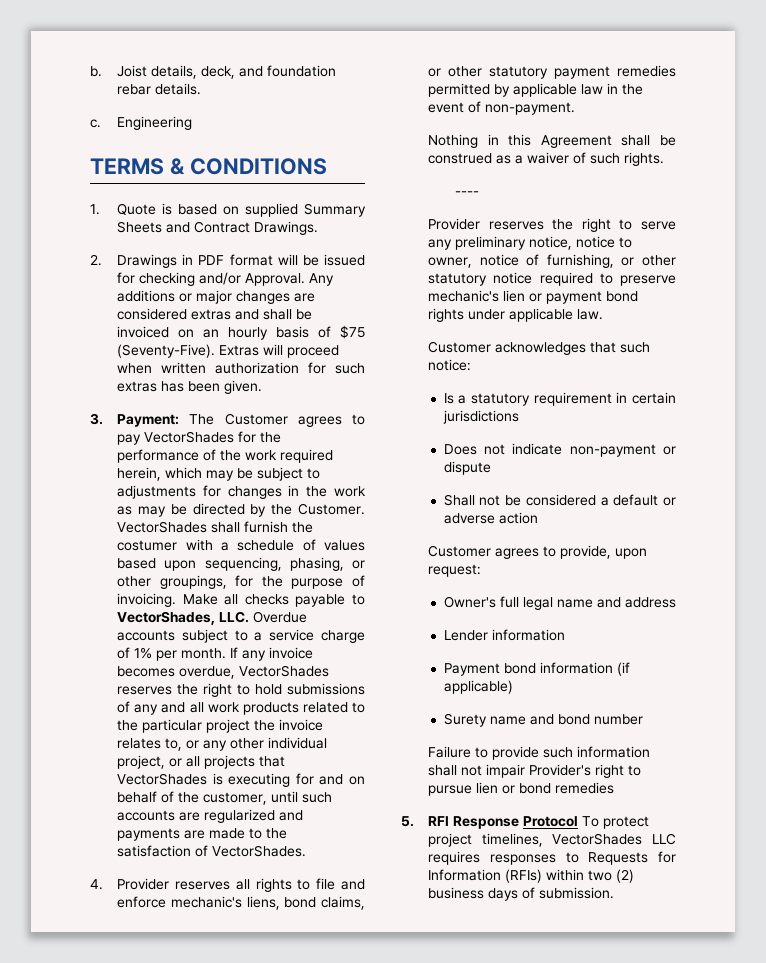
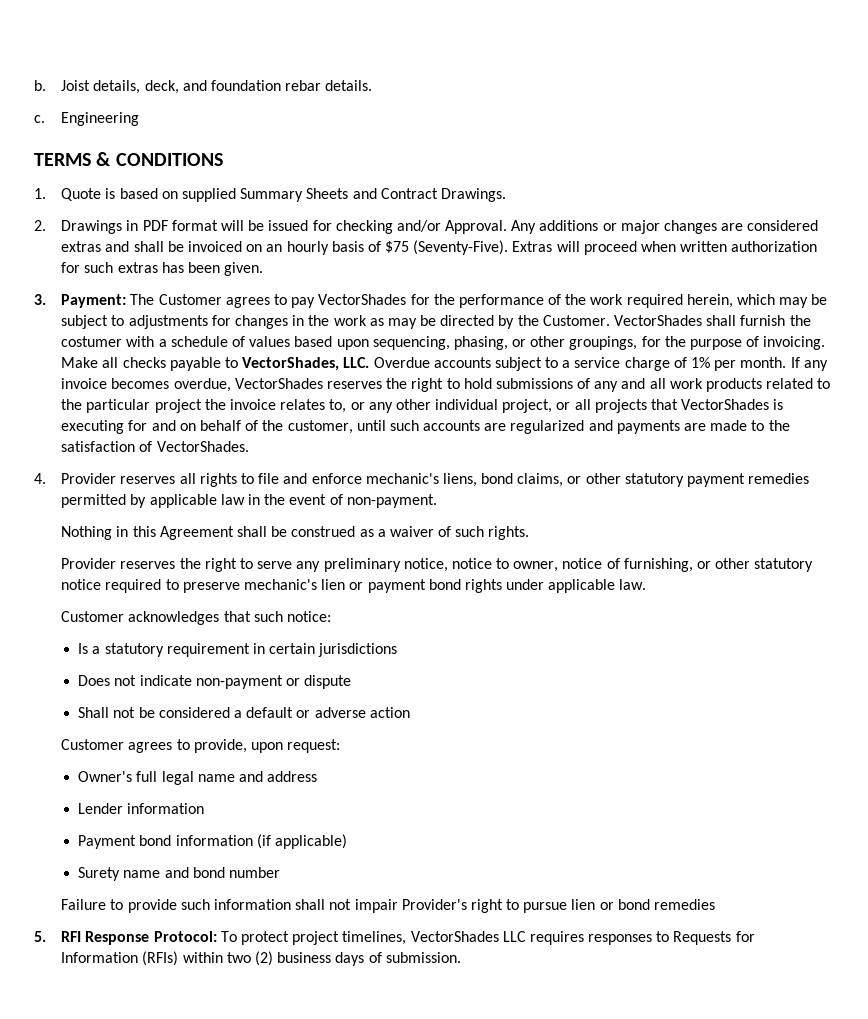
[455,191,480,196] // ---- -> (530, 533) none
[523,816,579,827] Protocol -> [153,931,217,942] Protocol:

